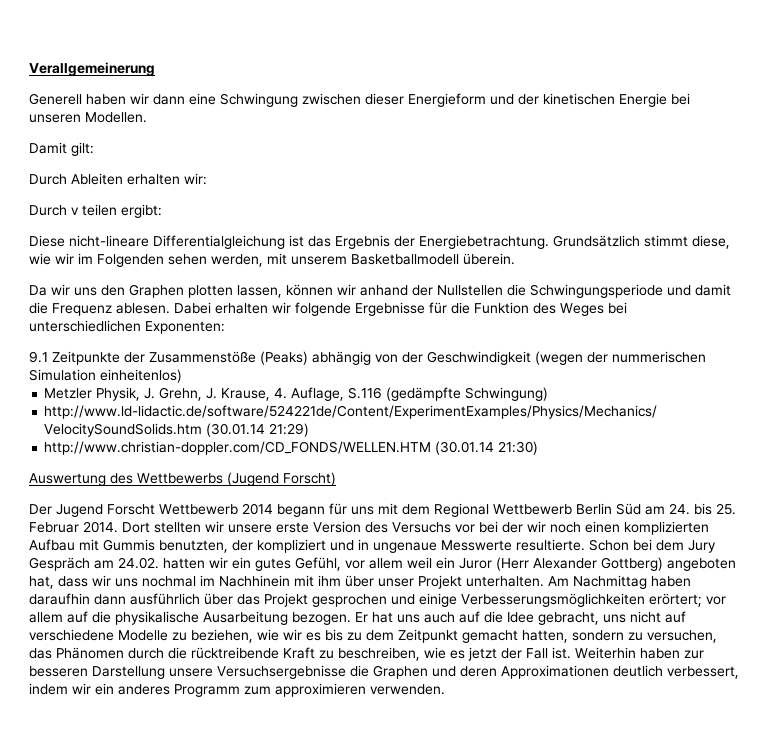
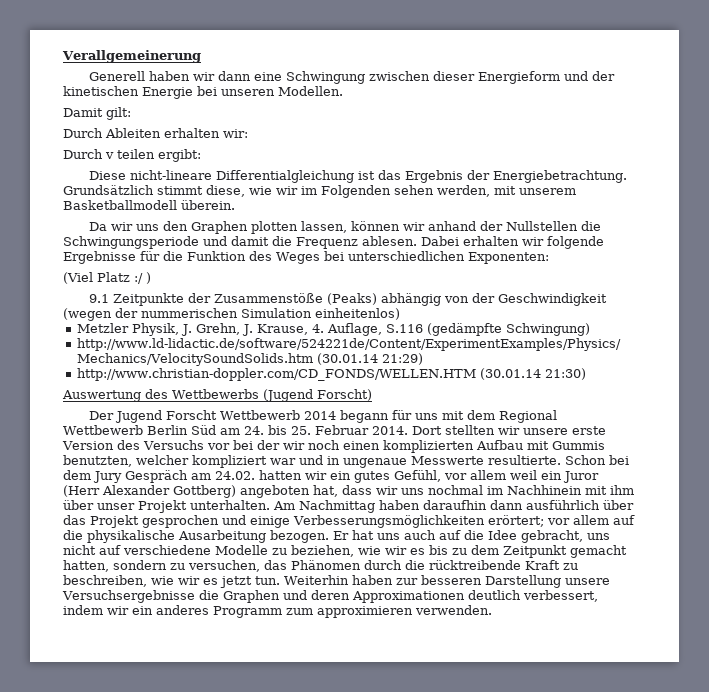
(225, 327) none -> [63,272,151,284] // (Viel Platz :/ )
[232,539,326,553] der kompliziert -> [136,455,296,468] welcher kompliziert war
(446, 653) none -> [178,576,200,585] wir
[501,647,571,659] der Fall ist. -> [255,576,280,585] tun.

